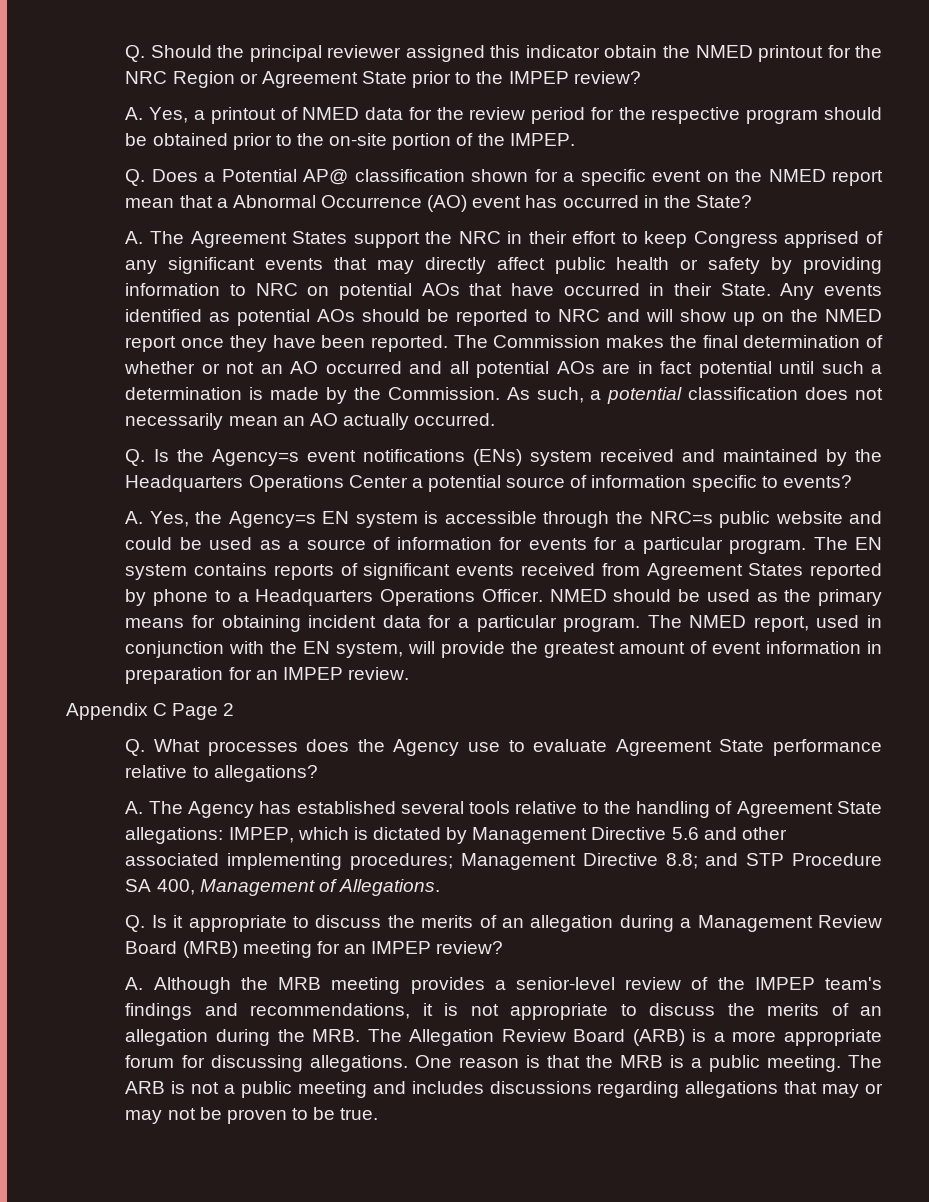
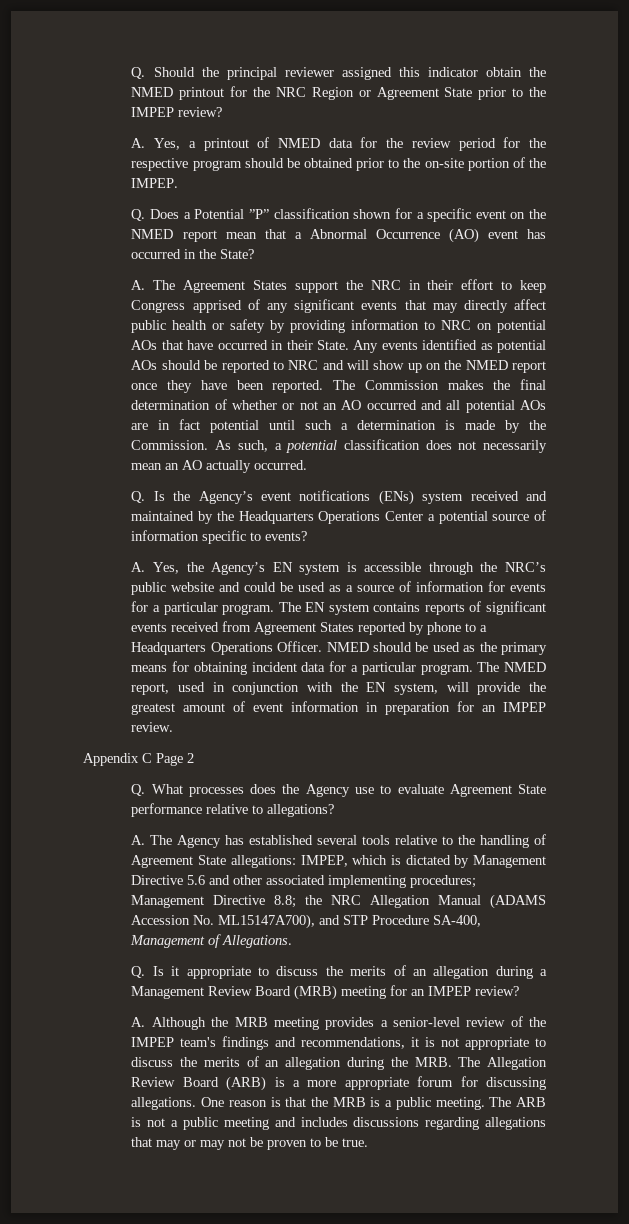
[303,169,349,185] AP@ -> [248,209,269,219] ”P”
[211,449,299,466] Agency=s -> [198,491,253,504] Agency’s
[228,511,316,528] Agency=s -> [211,562,266,575] Agency’s
[649,511,713,524] NRC=s -> [504,562,546,572] NRC’s
(698, 861) none -> [305,894,546,909] [131,914,316,929] the NRC Allegation Manual (ADAMS Accession No. ML15147A700),
[125,879,195,895] SA 400, -> [433,915,482,927] SA-400,

